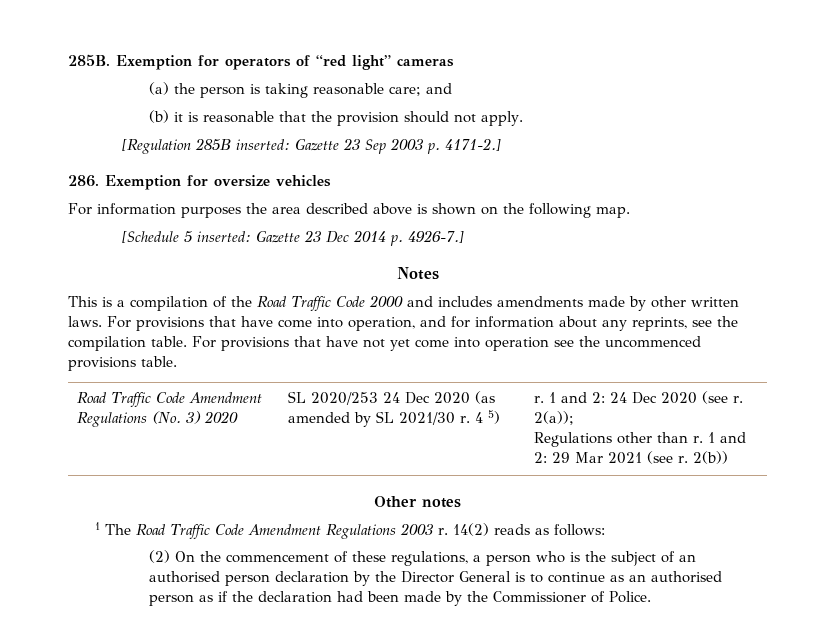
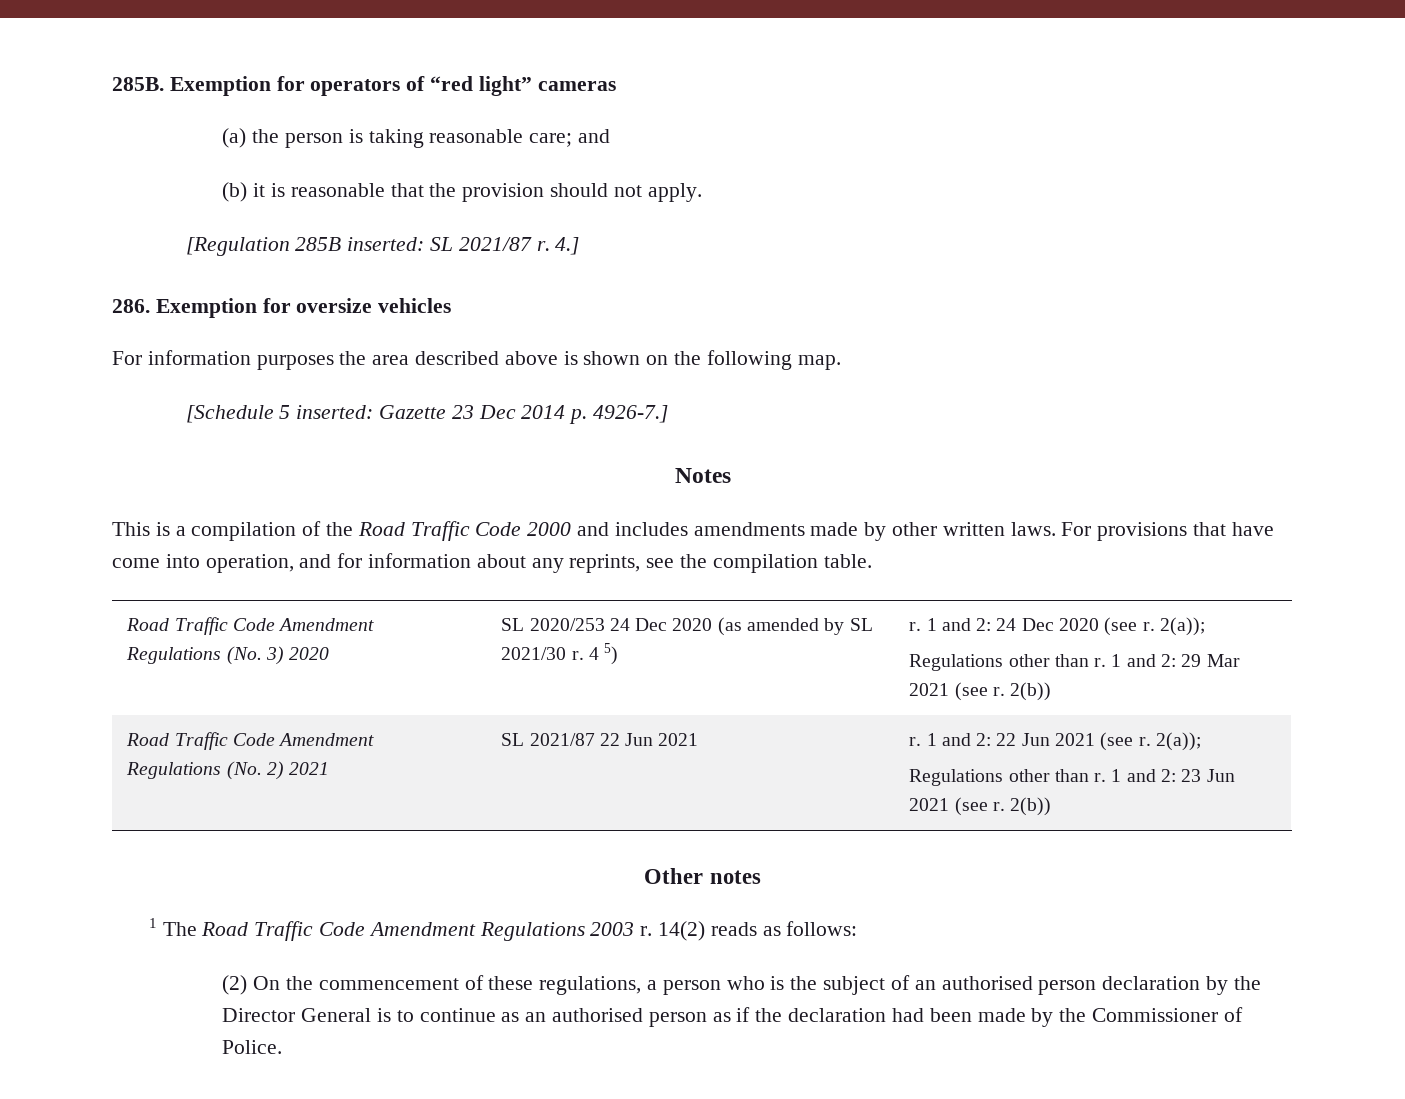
[295,138,502,154] Gazette 23 Sep 2003 p. 4171-2.] -> [430,237,580,255] SL 2021/87 r. 4.]
[192,336,701,351] [68,356,177,371] For provisions that have not yet come into operation see the uncommenced provisions table. -> (872, 561) none
(728, 457) none -> [126,732,375,750] [126,761,330,780] [501,733,699,746] [909,732,1201,751] [909,769,1235,786] [909,797,1052,816] // Road Traffic Code Amendment Regulations (No. 2) 2021 | SL 2021/87 22 Jun 2021 | r. 1 and 2: 22 Jun 2021 (see r. 2(a)); // Regulations other than r. 1 and 2: 23 Jun 2021 (see r. 2(b))

